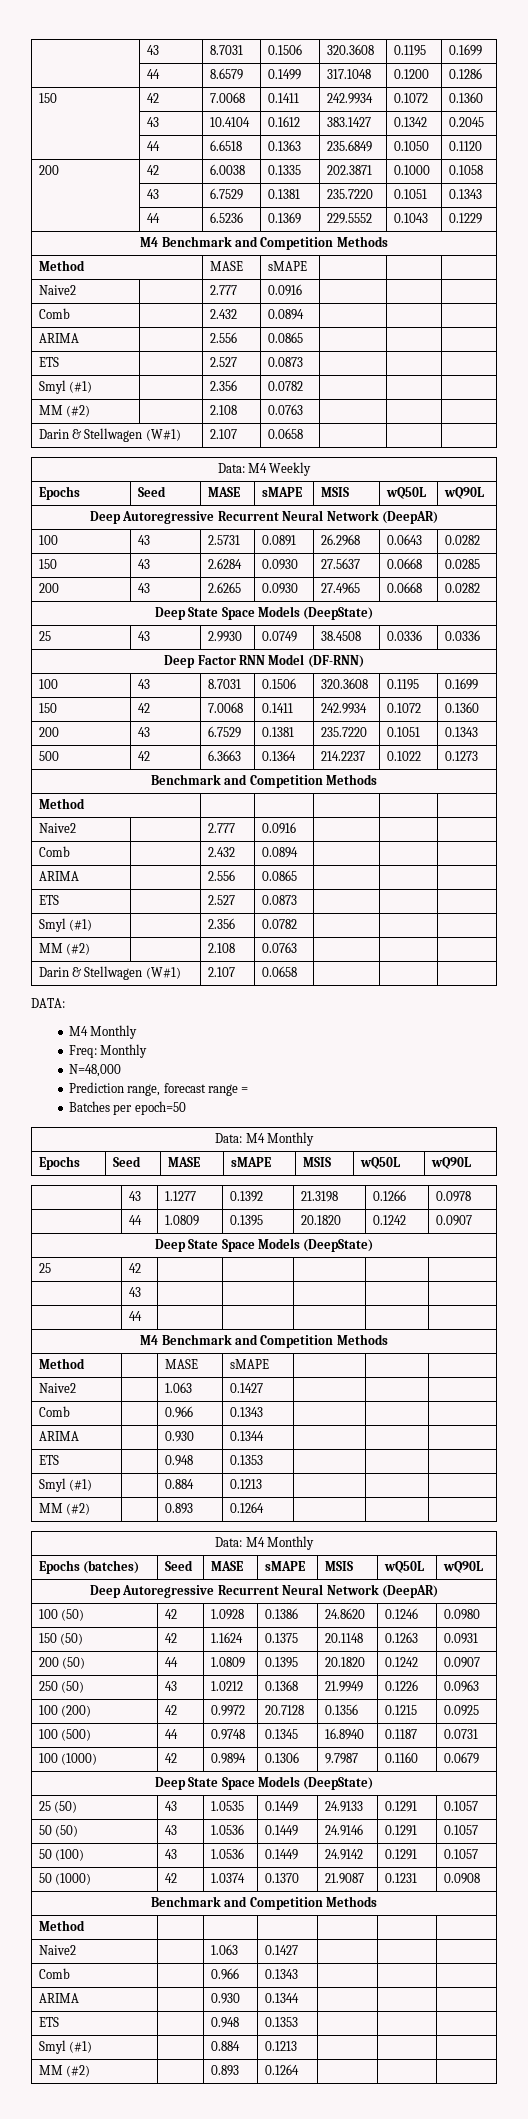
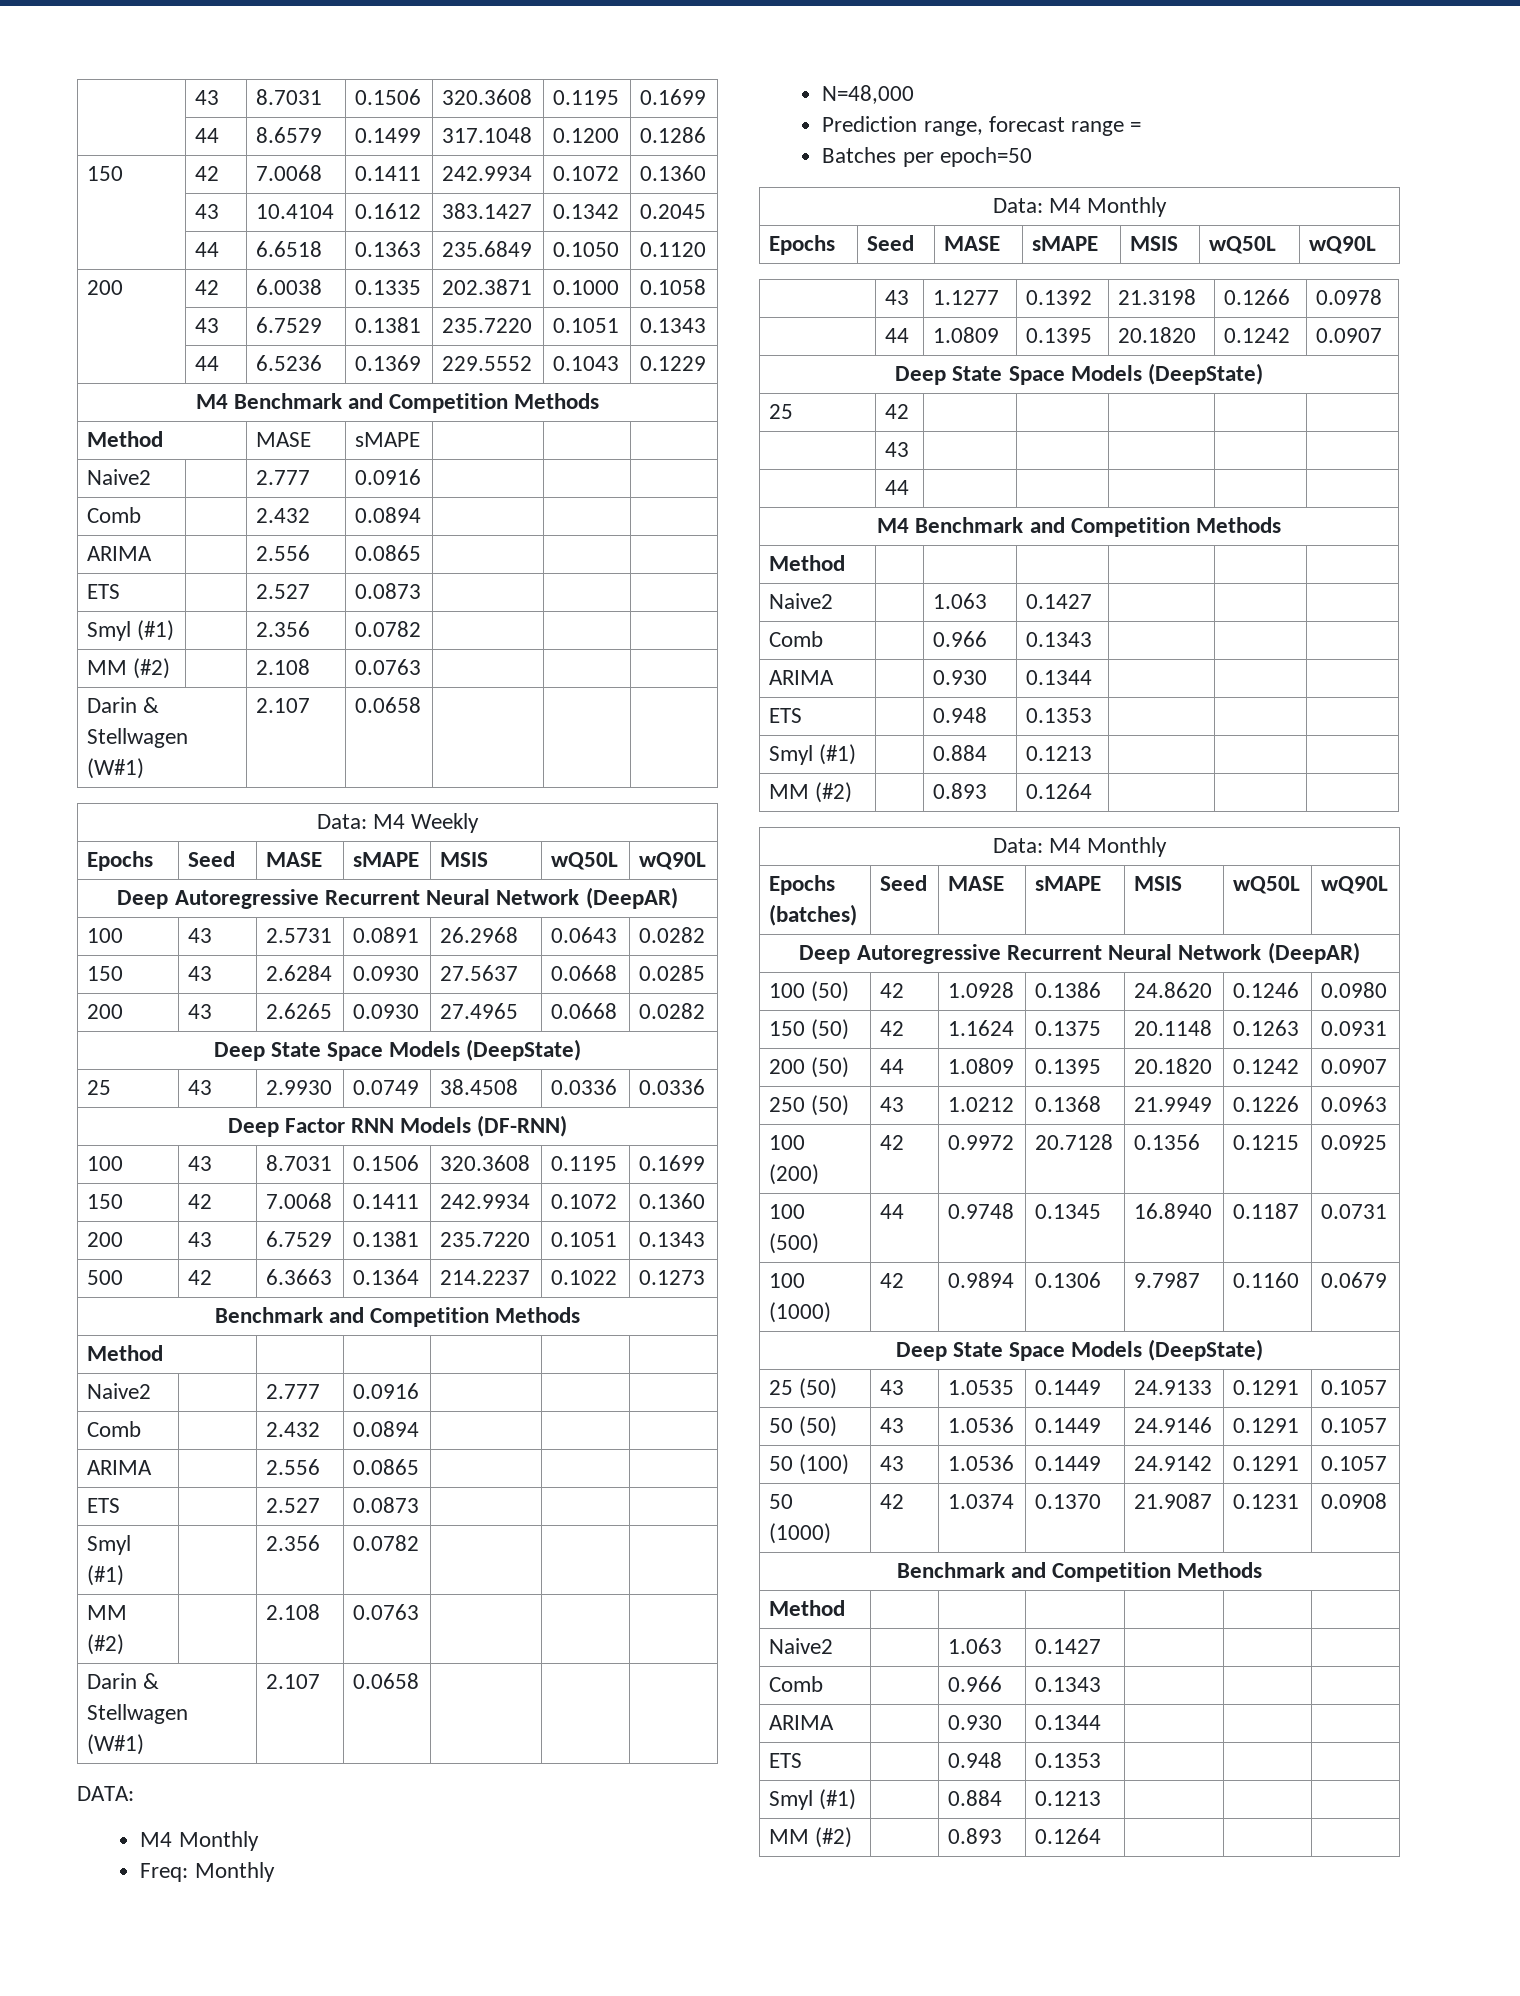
[268,654,305,665] Model -> [400,1117,472,1133] Models
[164,1359,198,1369] [229,1359,269,1369] MASE | sMAPE -> (845, 563) |

